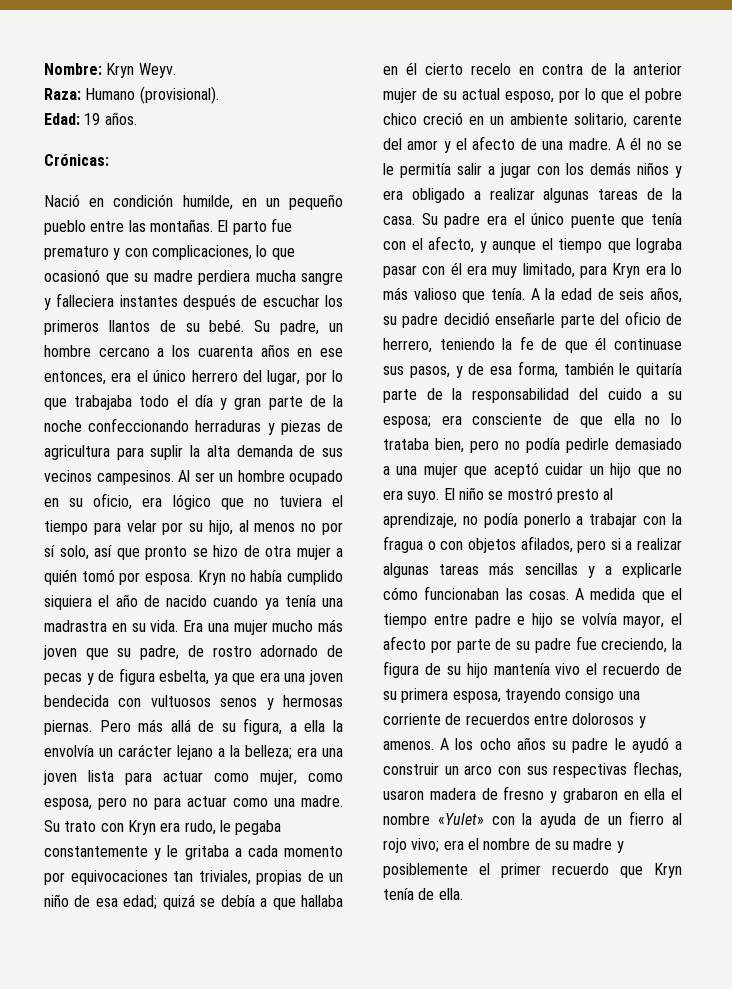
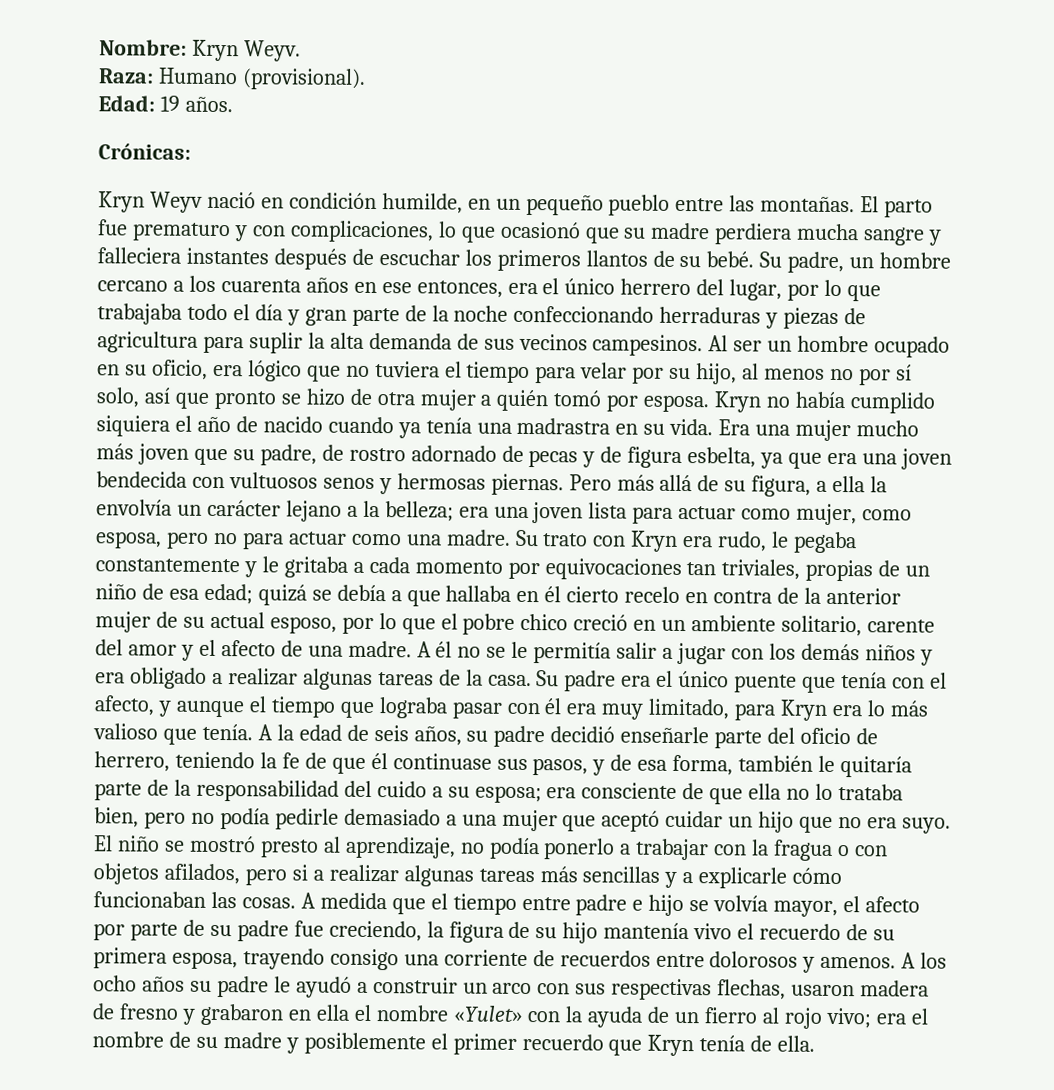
[44,194,80,207] Nació -> [98,191,256,213] Kryn Weyv nació

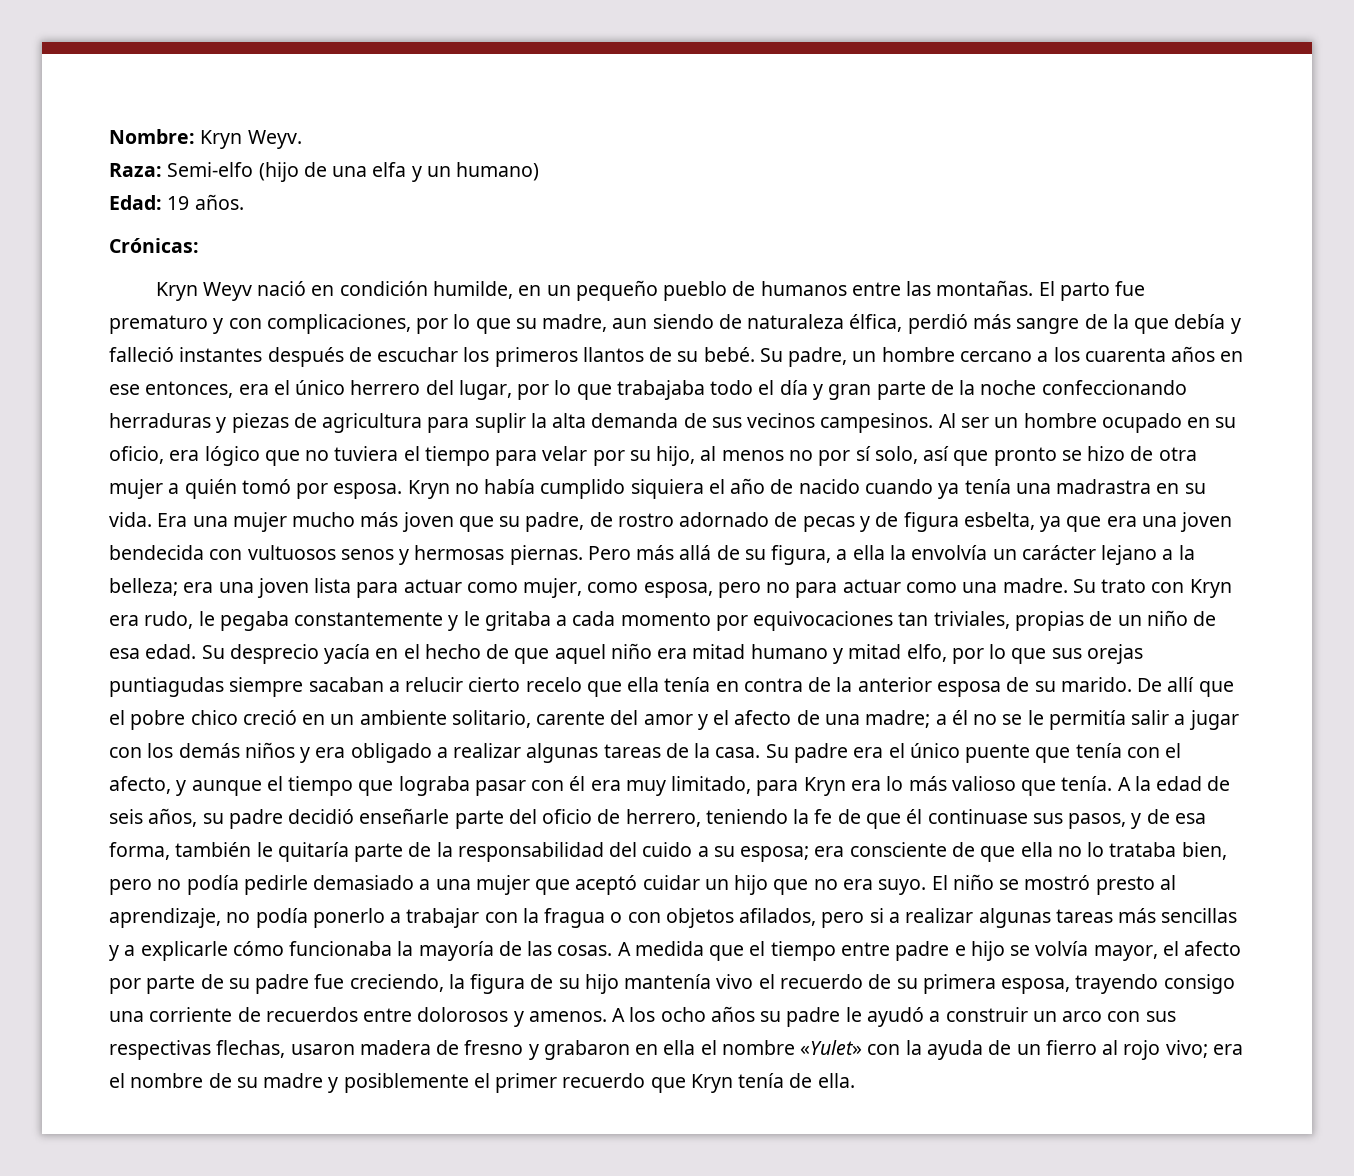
[157,67,366,90] Humano (provisional). -> [167,162,540,182] Semi-elfo (hijo de una elfa y un humano)
(671, 205) none -> [732,281,847,296] de humanos
[437,221,943,246] [97,247,181,264] lo que ocasionó que su madre perdiera mucha sangre y falleciera -> [416,314,1241,334] [109,347,174,362] por lo que su madre, aun siendo de naturaleza élfica, perdió más sangre de la que debía y falleció
[203,583,681,607] edad; quizá se debía a que hallaba en él cierto recelo -> [145,643,1143,664] [109,677,711,697] edad. Su desprecio yacía en el hecho de que aquel niño era mitad humano y mitad elfo, por lo que sus orejas puntiagudas siempre sacaban a relucir cierto recelo que ella tenía
[95,611,397,635] mujer de su actual esposo, por lo -> [936,677,1195,697] esposa de su marido. De allí
[347,640,432,658] madre. A -> [865,710,947,728] madre; a
[93,891,206,908] funcionaban -> [289,941,522,961] funcionaba la mayoría de

